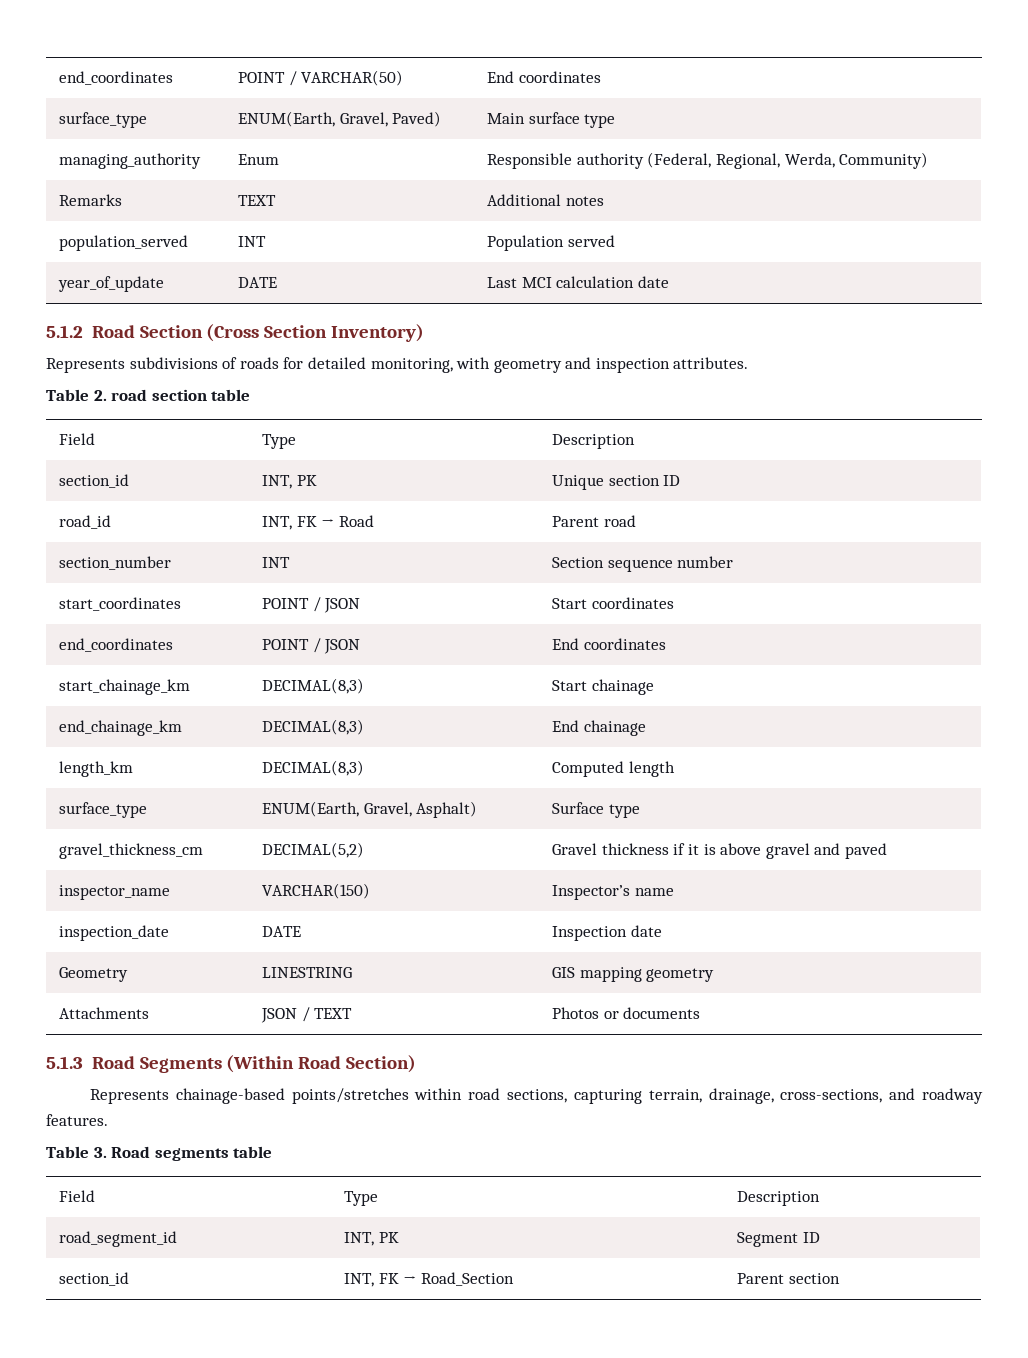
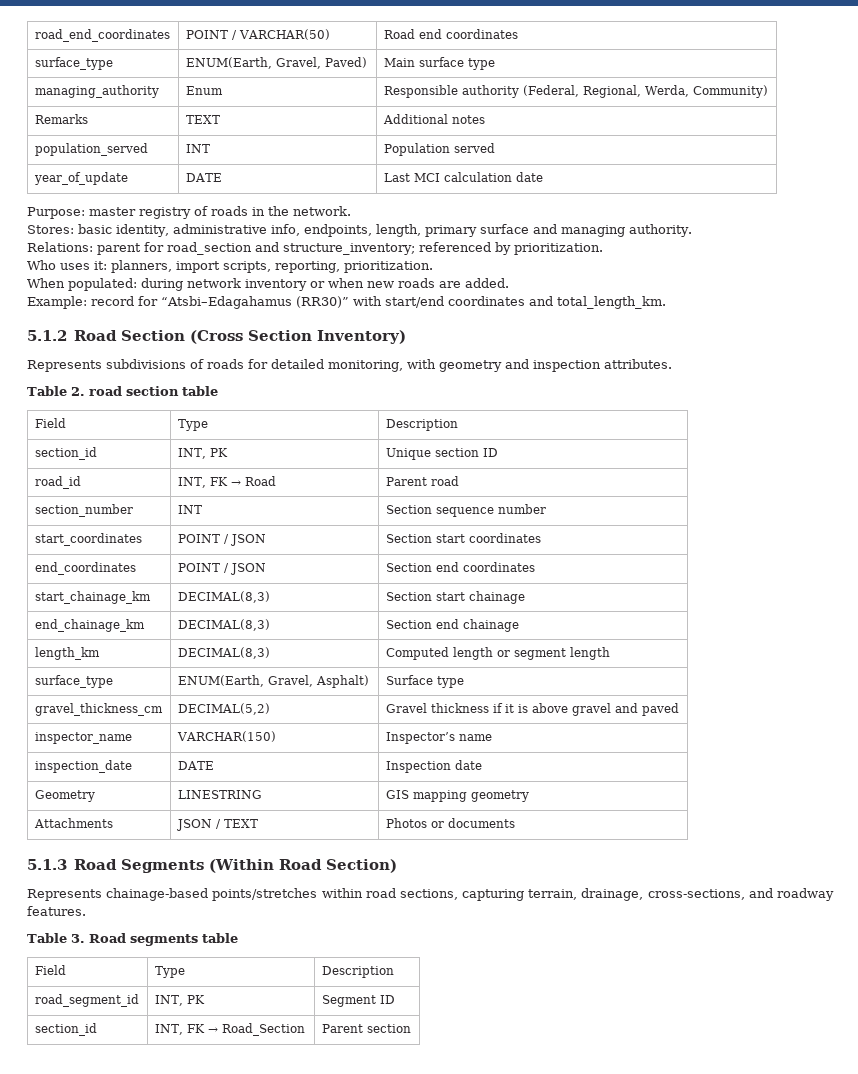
[59,71,174,85] end_coordinates -> [34,29,170,42] road_end_coordinates
[487,71,515,83] End -> [383,29,442,39] Road end
(670, 282) none -> [27,206,351,219] [27,224,692,237] [27,242,603,255] [27,260,433,273] [27,278,509,291] [27,296,666,309] // Purpose: master registry of roads in the network. // Stores: basic identity, administrative info, endpoints, length, primary surface and managing authority. // Relations: parent for road_section and structure_inventory; referenced by prioritization. // Who uses it: planners, import scripts, reporting, prioritization. // When populated: during network inventory or when new roads are added. // Example: record for “Atsbi–Edagahamus (RR30)” with start/end coordinates and total_length_km.
[552,598,588,609] Start -> [385,534,465,543] Section start
[552,638,580,650] End -> [385,562,459,572] Section end
[552,680,588,691] Start -> [385,592,465,601] Section start
[552,720,580,732] End -> [385,619,459,629] Section end
(675, 769) none -> [496,647,610,660] or segment length

